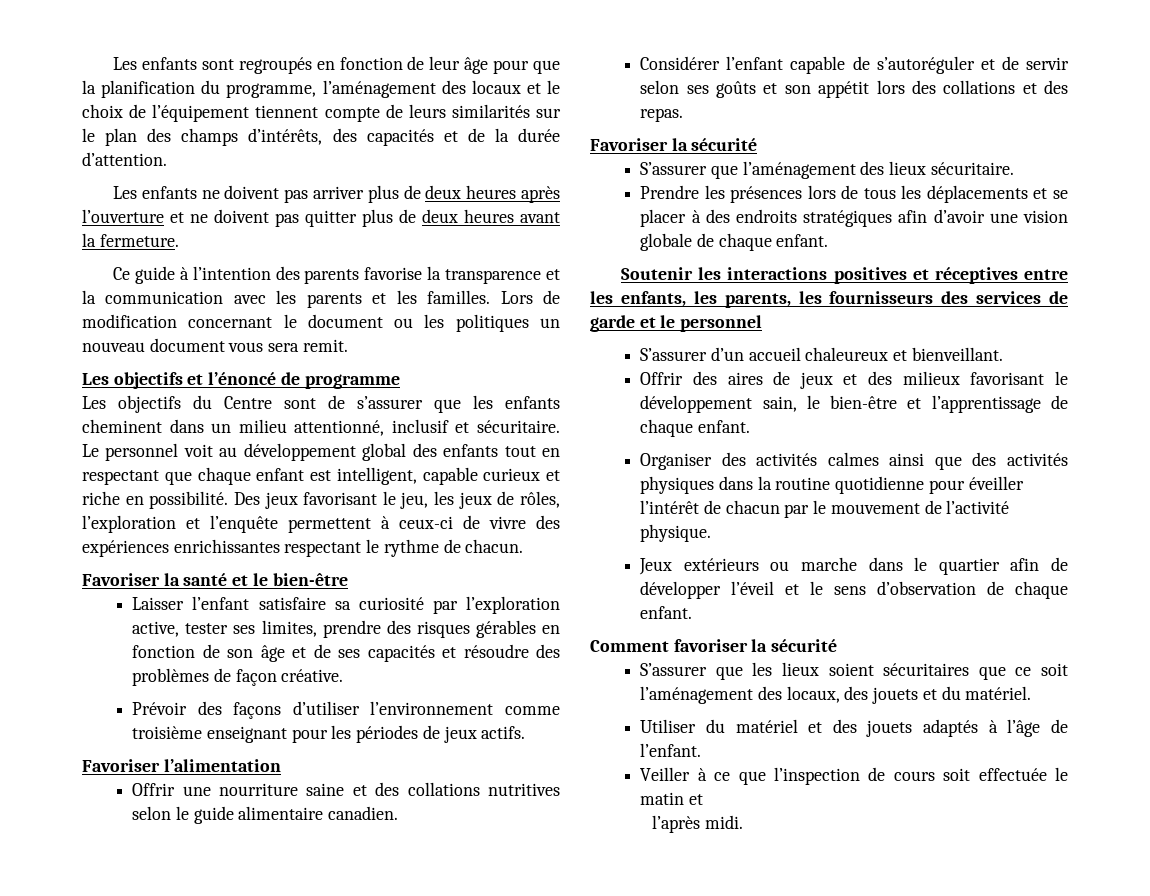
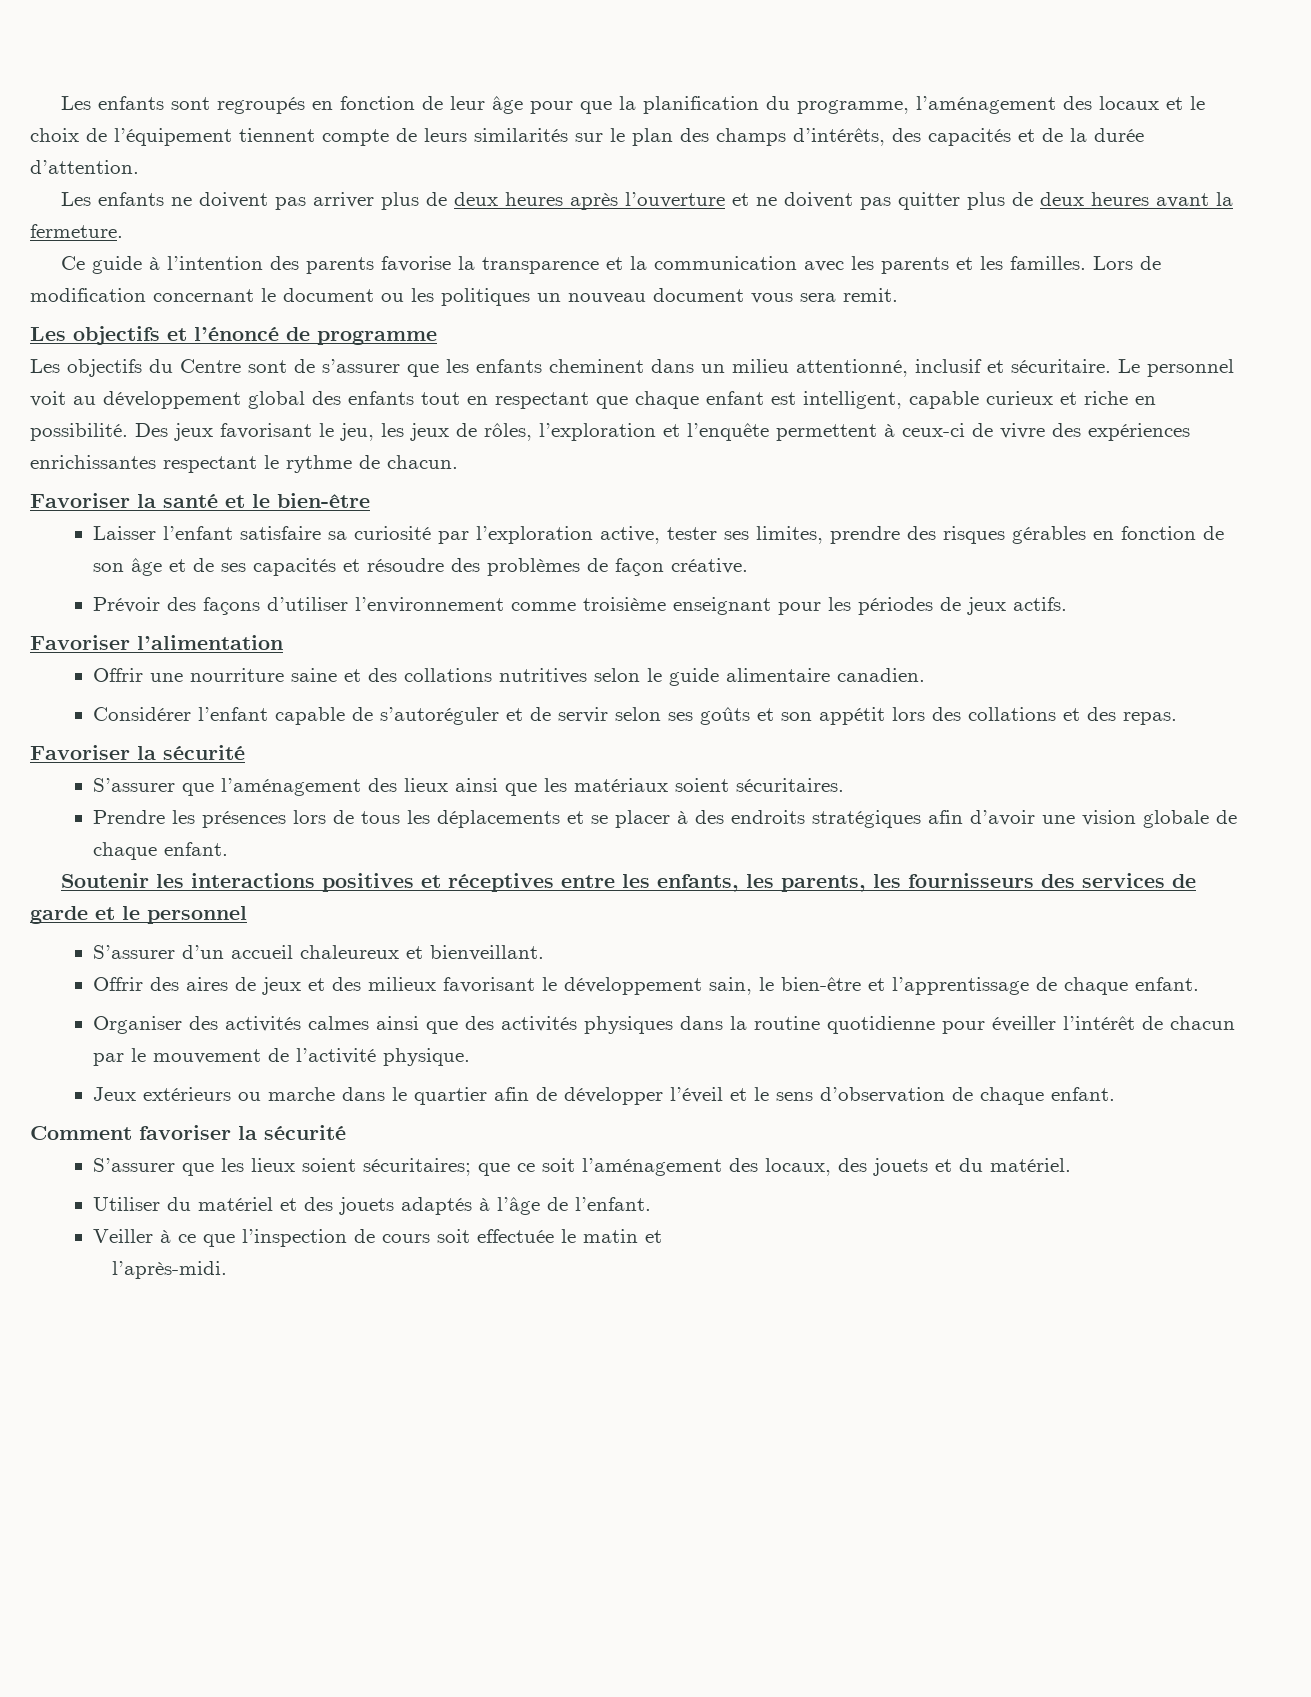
[930,162,1014,175] sécuritaire. -> [455,778,845,796] ainsi que les matériaux soient sécuritaires.
[883,663,970,676] sécuritaires -> [363,1158,472,1176] sécuritaires;
[652,815,743,833] l’après midi. -> [111,1261,227,1279] l’après-midi.

